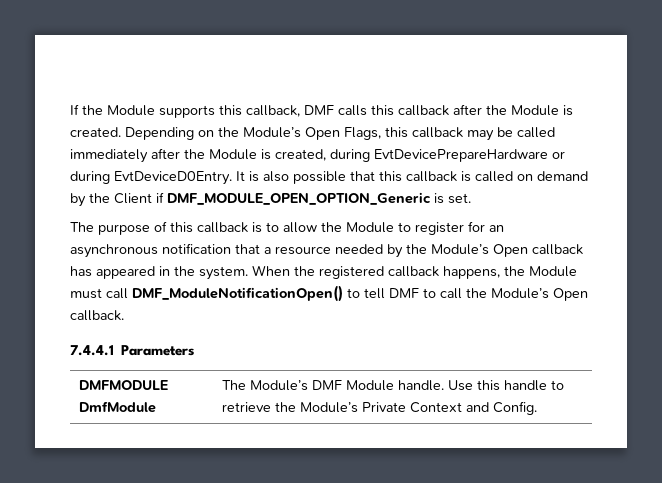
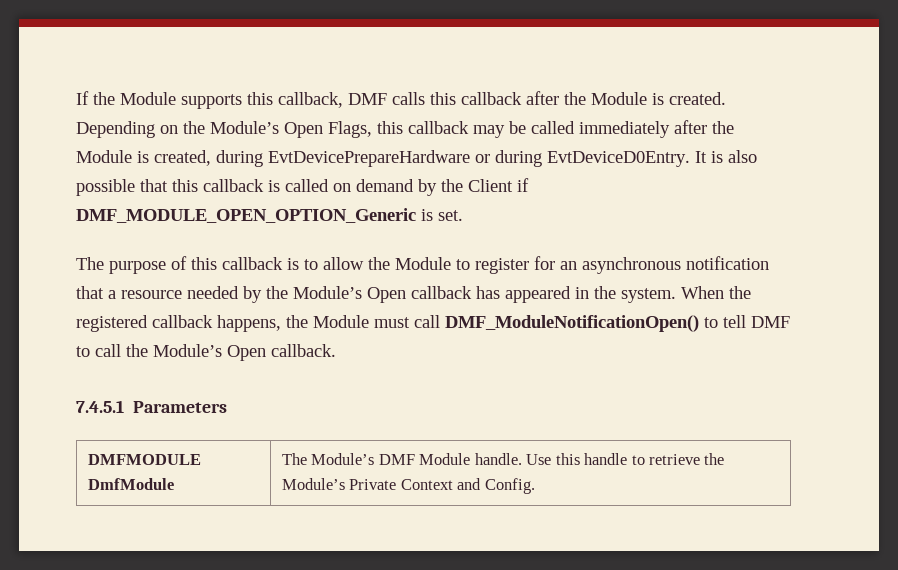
[70,345,114,356] 7.4.4.1 -> [76,400,124,413] 7.4.5.1

